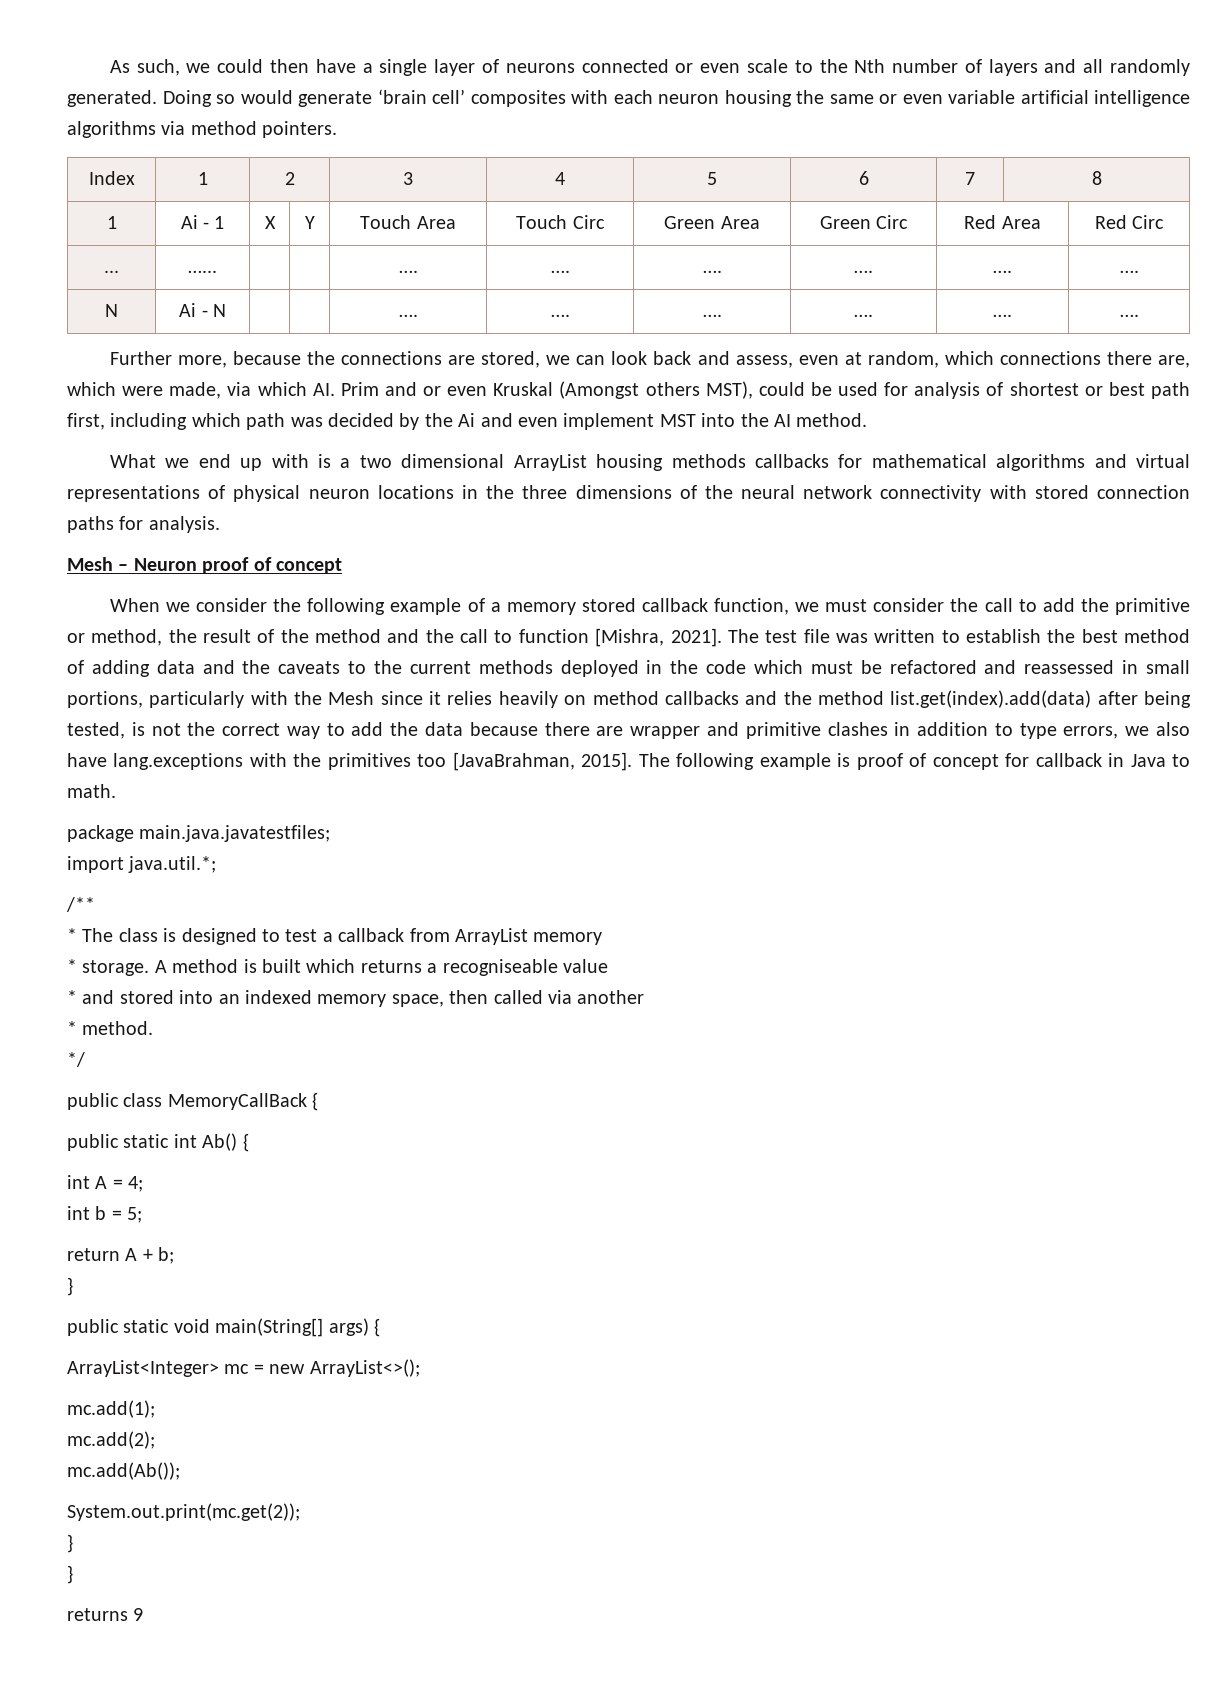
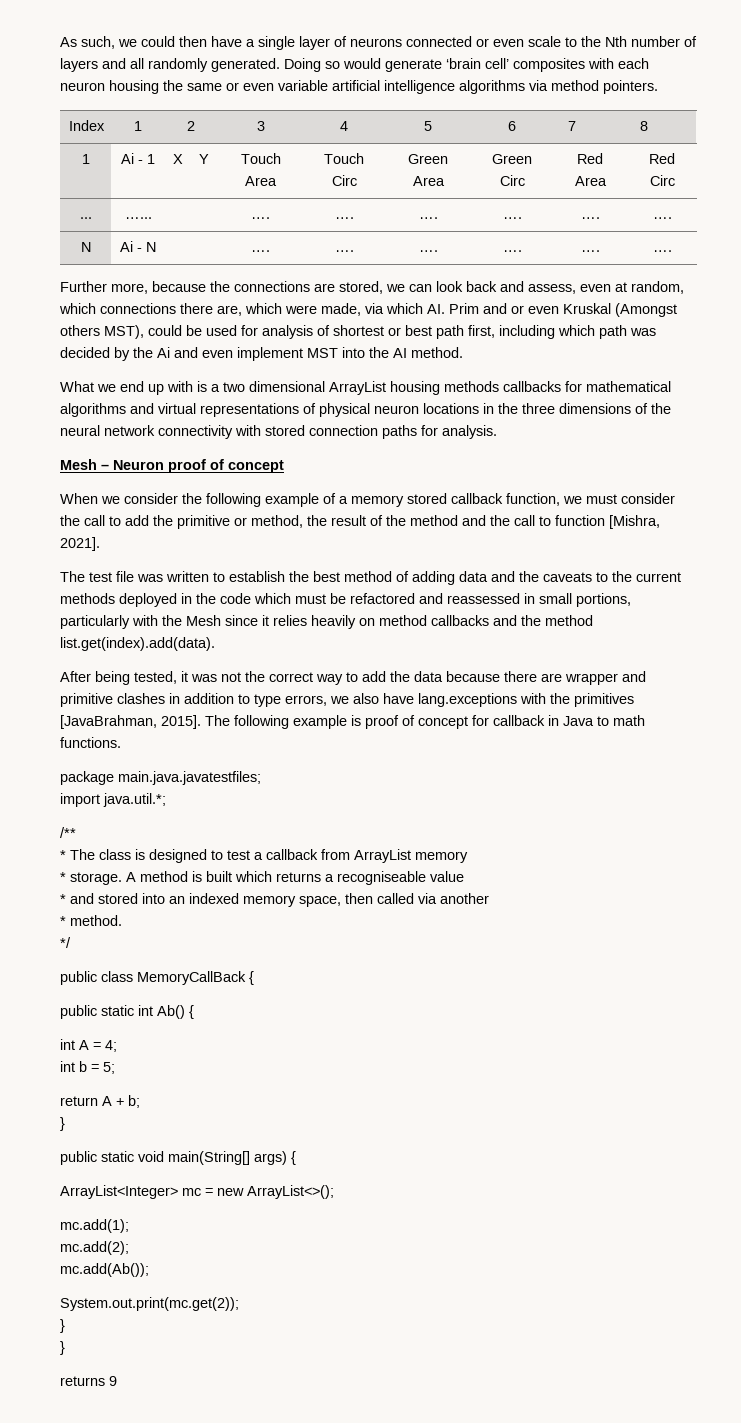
(722, 637) none -> (100, 544) //
[890,690,1191,708] [67,722,145,739] list.get(index).add(data) after being tested, is -> [60,637,215,651] [60,671,217,685] list.get(index).add(data). // After being tested, it was
[417,754,447,767] too -> (634, 700) none
[67,784,116,798] math. -> [613,715,645,726] [60,737,121,748] math functions.

